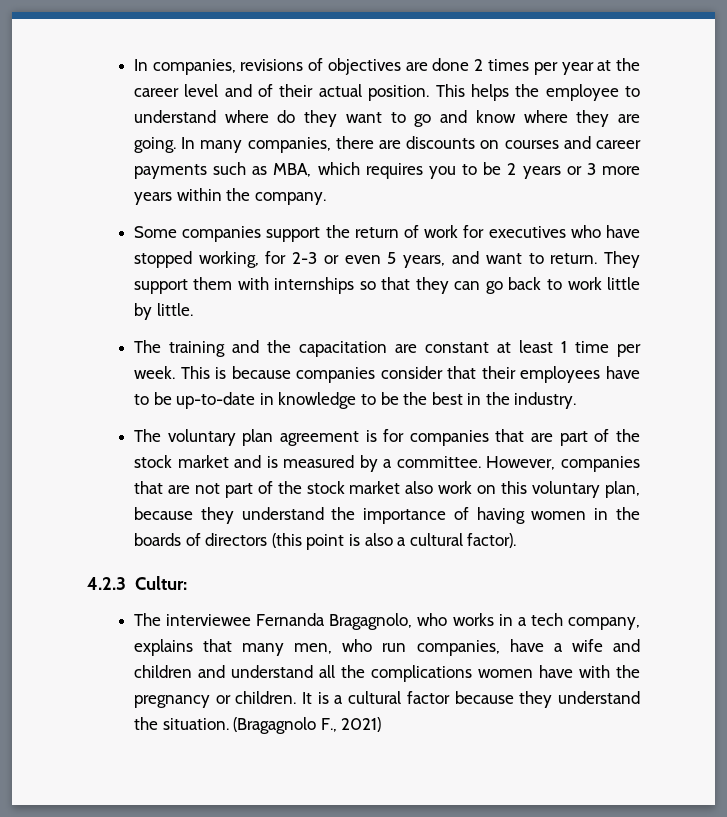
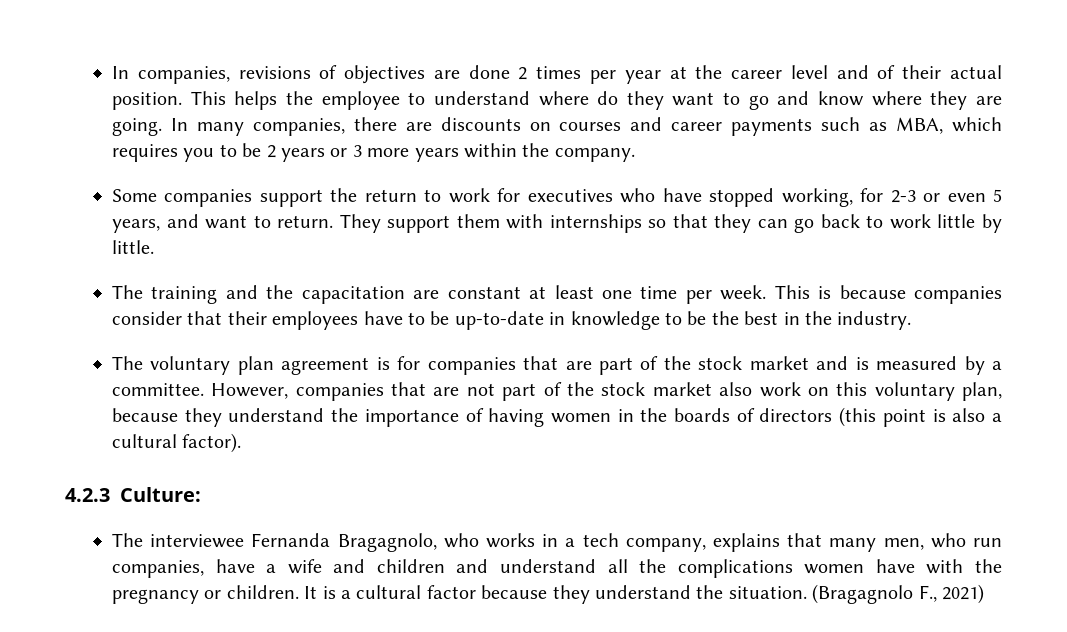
[403,225,419,238] of -> [424,189,442,202] to
[560,341,567,353] 1 -> [601,290,632,299] one
[134,576,187,590] Cultur: -> [120,487,201,502] Culture:

